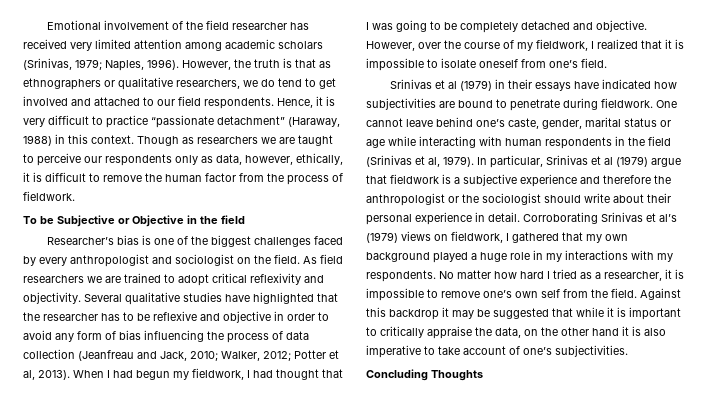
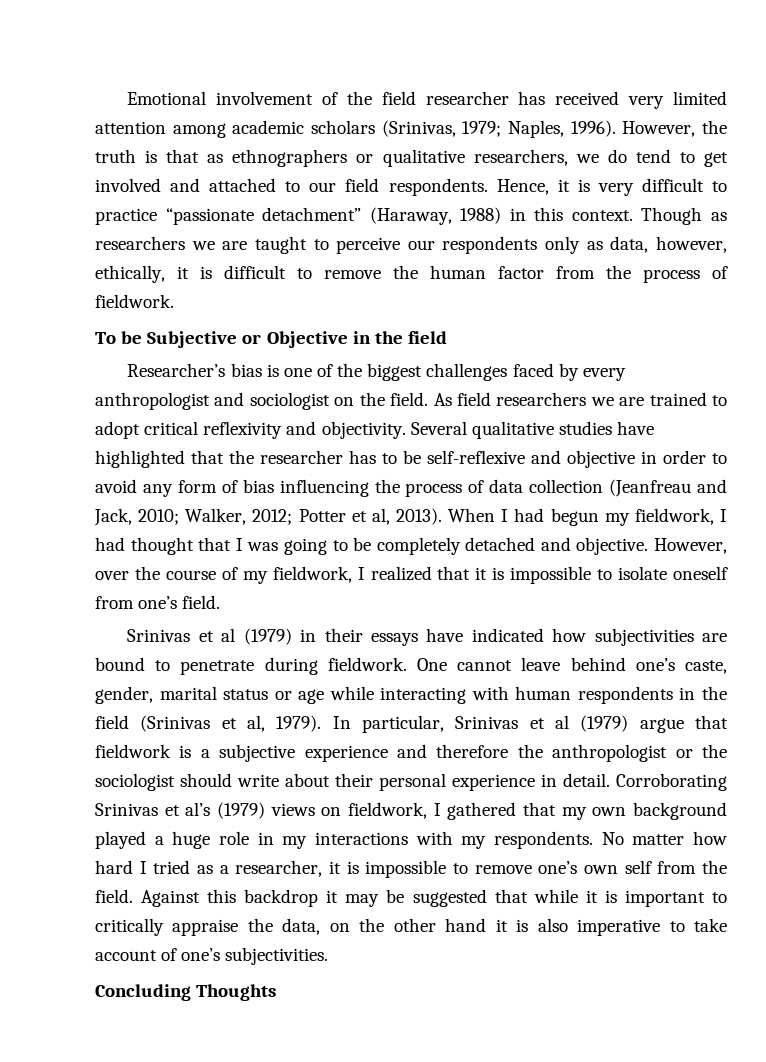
[153,311,197,321] reflexive -> [427,450,525,464] self-reflexive

